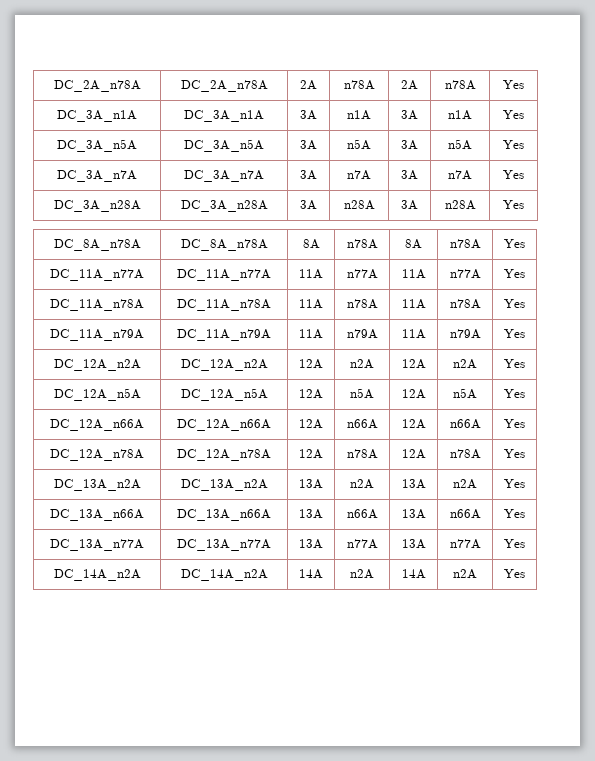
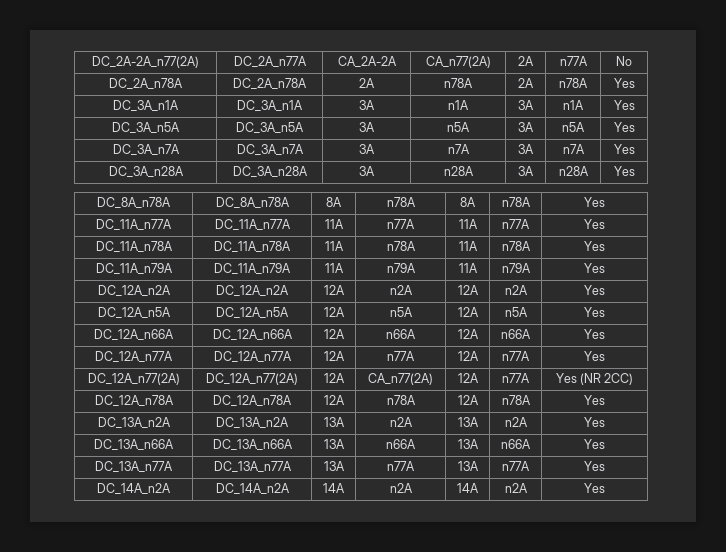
(53, 86) none -> [92,56,199,68] [233,56,307,67] [337,56,397,67] [425,56,491,68] [518,56,534,66] [559,56,588,66] [616,56,632,66] DC_2A-2A_n77(2A) | DC_2A_n77A | CA_2A-2A | CA_n77(2A) | 2A | n77A | No //
(525, 423) none -> [95,351,173,362] [213,351,292,362] [323,351,345,361] [387,351,415,361] [457,351,479,361] [502,351,530,361] [584,351,605,361] [87,373,180,385] [206,373,298,385] [323,373,345,383] [368,373,433,385] [457,373,479,383] [502,373,530,383] [555,373,634,385] // DC_12A_n77A | DC_12A_n77A | 12A | n77A | 12A | n77A | Yes // DC_12A_n77(2A) | DC_12A_n77(2A) | 12A | CA_n77(2A) | 12A | n77A | Yes (NR 2CC)

